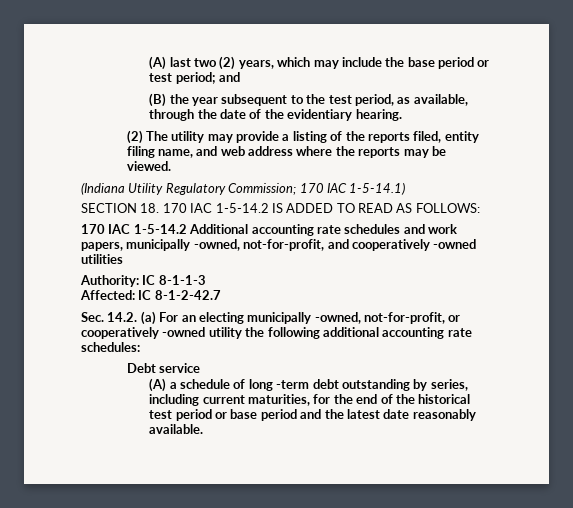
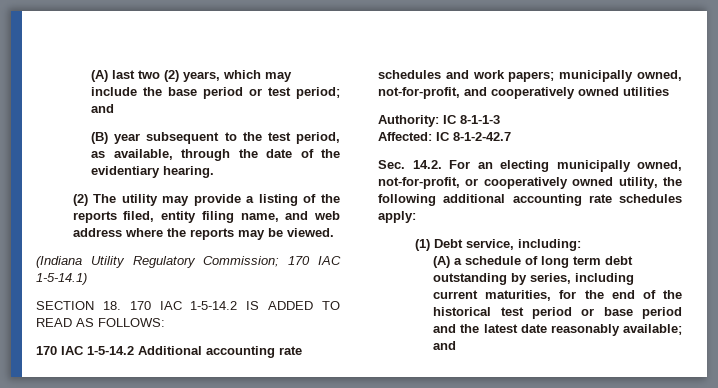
[169,94,189,104] the -> (109, 138) none
[81,239,240,251] papers, municipally -owned, -> [508,70,682,82] papers; municipally owned,
[433,239,477,249] -owned -> [578,87,619,96] owned
[140,311,156,325] (a) -> (442, 164) none
[314,312,361,324] -owned, -> [637,160,682,171] owned,
[162,327,242,339] -owned utility -> [572,177,658,189] owned utility,
[81,342,140,352] [126,363,200,373] schedules: // Debt service -> [619,194,682,203] [378,211,416,223] [414,239,581,251] schedules apply: // (1) Debt service, including:
[276,380,310,389] -term -> [573,256,602,265] term
[149,424,204,434] available. -> [623,324,682,335] [433,341,457,350] available; and

